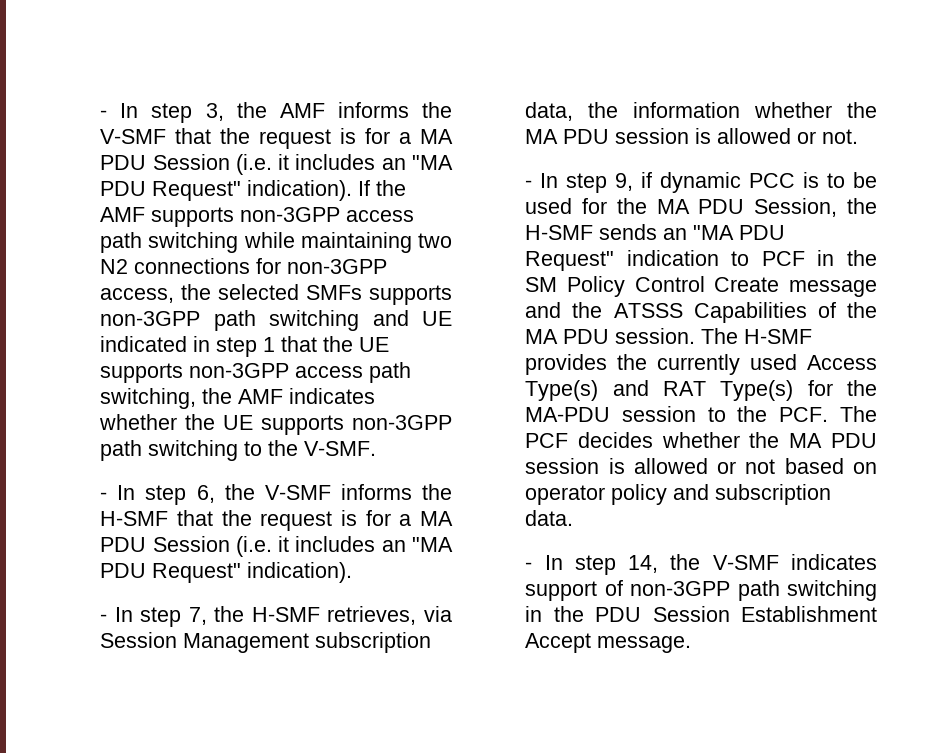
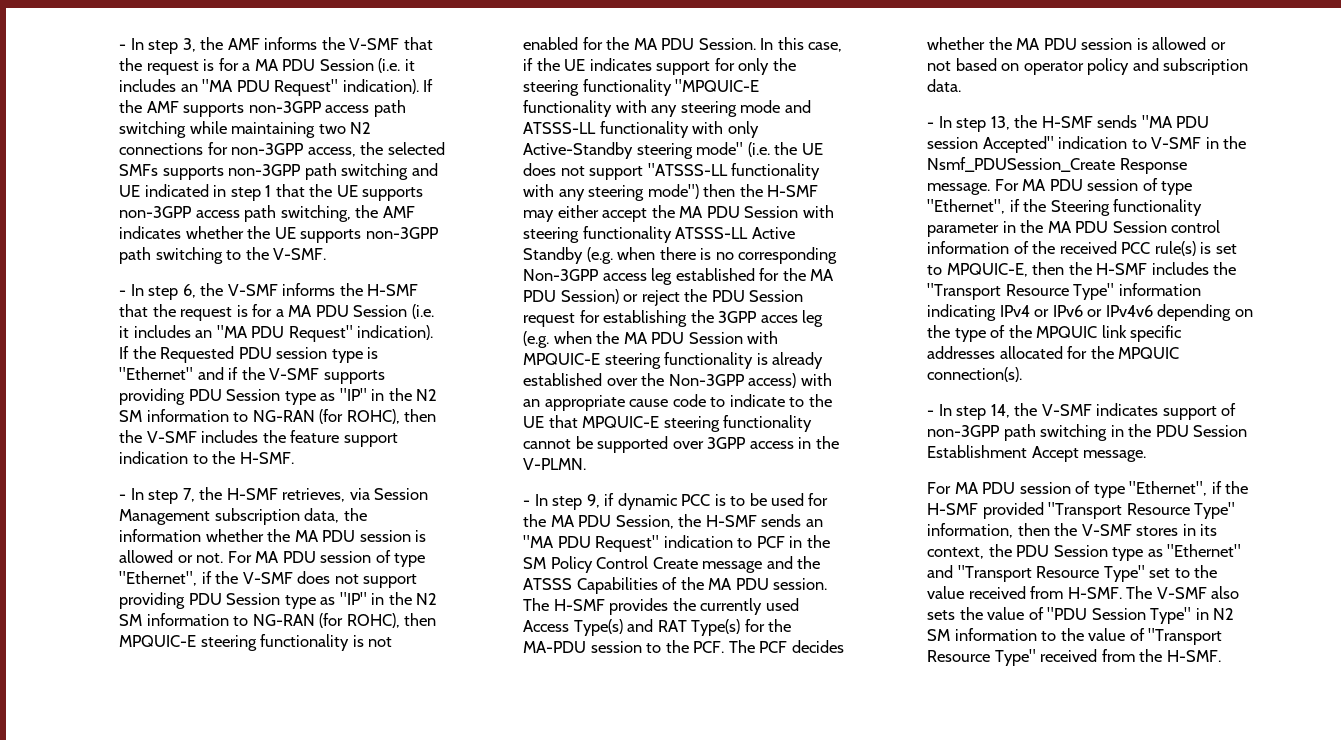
(353, 572) none -> [119,346,379,363] [119,367,385,384] [119,388,438,405] [119,409,437,424] [119,430,398,447] [119,451,294,464] If the Requested PDU session type is "Ethernet" and if the V-SMF supports providing PDU Session type as "IP" in the N2 SM information to NG-RAN (for ROHC), then the V-SMF includes the feature support indication to the H-SMF.
(859, 136) none -> [227,550,426,567] [119,571,418,588] [119,592,438,609] [119,613,437,628] [119,634,393,651] [523,37,843,52] [523,58,796,75] [523,79,760,96] [523,100,811,117] [523,121,759,138] [523,142,823,159] [523,163,821,180] [523,184,819,201] [523,205,834,222] [523,226,795,243] [523,247,838,264] [523,268,835,285] [523,289,804,306] [523,310,824,327] [523,331,779,348] [523,352,824,369] [523,373,832,388] [523,394,832,411] [523,415,813,432] [523,436,839,453] [523,458,587,470] For MA PDU session of type "Ethernet", if the V-SMF does not support providing PDU Session type as "IP" in the N2 SM information to NG-RAN (for ROHC), then MPQUIC-E steering functionality is not enabled for the MA PDU Session. In this case, if the UE indicates support for only the steering functionality "MPQUIC-E functionality with any steering mode and ATSSS-LL functionality with only Active-Standby steering mode" (i.e. the UE does not support "ATSSS-LL functionality with any steering mode") then the H-SMF may either accept the MA PDU Session with steering functionality ATSSS-LL Active Standby (e.g. when there is no corresponding Non-3GPP access leg established for the MA PDU Session) or reject the PDU Session request for establishing the 3GPP acces leg (e.g. when the MA PDU Session with MPQUIC-E steering functionality is already established over the Non-3GPP access) with an appropriate cause code to indicate to the UE that MPQUIC-E steering functionality cannot be supported over 3GPP access in the V-PLMN.
(574, 518) none -> [927,115,1210,132] [927,136,1247,153] [927,157,1187,174] [927,178,1193,195] [927,199,1203,216] [927,220,1221,237] [927,241,1237,256] [927,262,1237,277] [927,283,1201,300] [927,304,1253,321] [927,325,1183,342] [927,346,1180,359] [927,367,1023,382] // - In step 13, the H-SMF sends "MA PDU session Accepted" indication to V-SMF in the Nsmf_PDUSession_Create Response message. For MA PDU session of type "Ethernet", if the Steering functionality parameter in the MA PDU Session control information of the received PCC rule(s) is set to MPQUIC-E, then the H-SMF includes the "Transport Resource Type" information indicating IPv4 or IPv6 or IPv4v6 depending on the type of the MPQUIC link specific addresses allocated for the MPQUIC connection(s).
(692, 644) none -> [927,481,1249,498] [927,502,1236,519] [927,523,1218,538] [927,544,1242,561] [927,565,1218,582] [927,586,1240,599] [927,607,1235,624] [927,628,1223,645] [927,649,1221,666] // For MA PDU session of type "Ethernet", if the H-SMF provided "Transport Resource Type" information, then the V-SMF stores in its context, the PDU Session type as "Ethernet" and "Transport Resource Type" set to the value received from H-SMF. The V-SMF also sets the value of "PDU Session Type" in N2 SM information to the value of "Transport Resource Type" received from the H-SMF.

